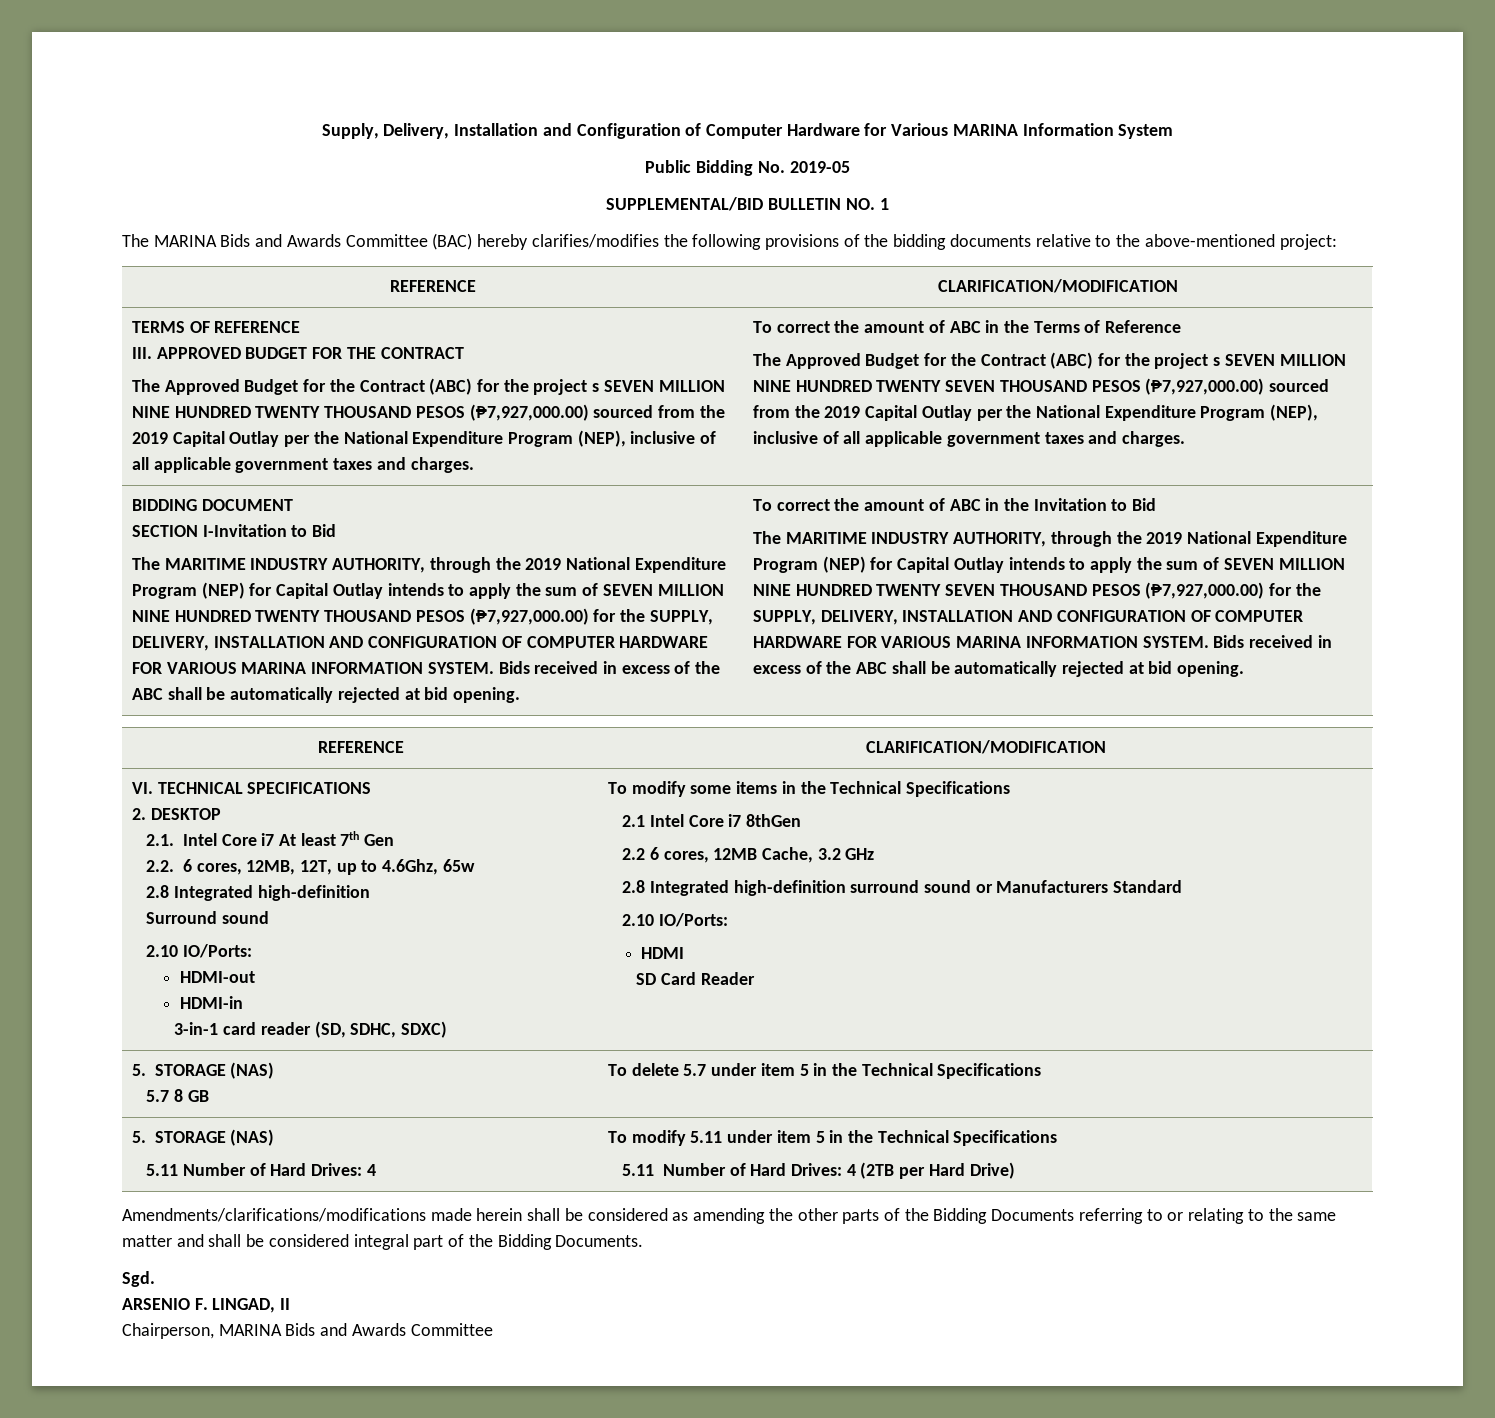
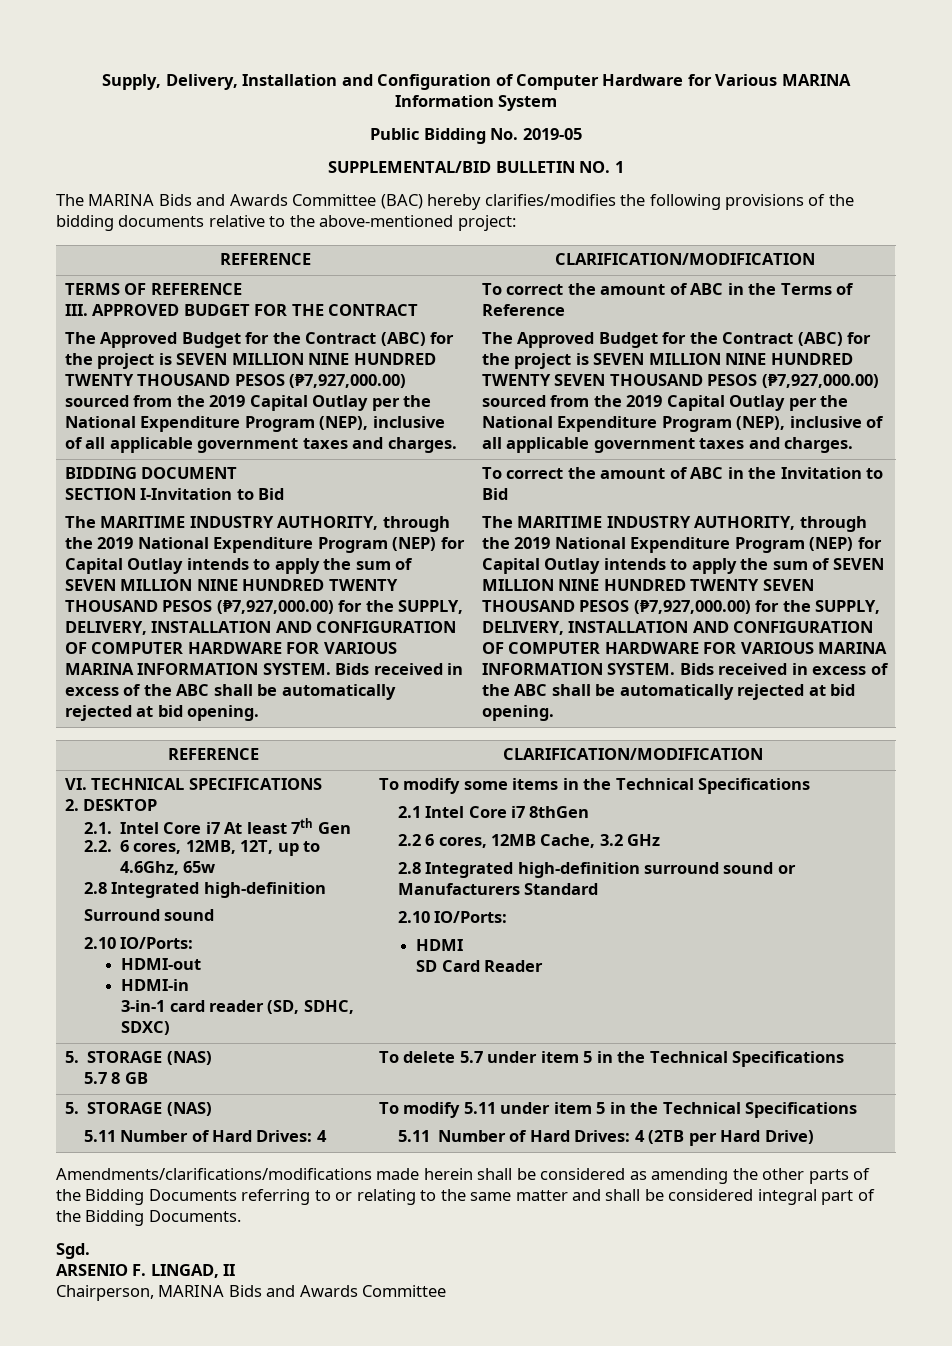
[592,383,600,392] s -> [158,353,172,365] is
[1213,357,1221,366] s -> [575,353,589,365] is

